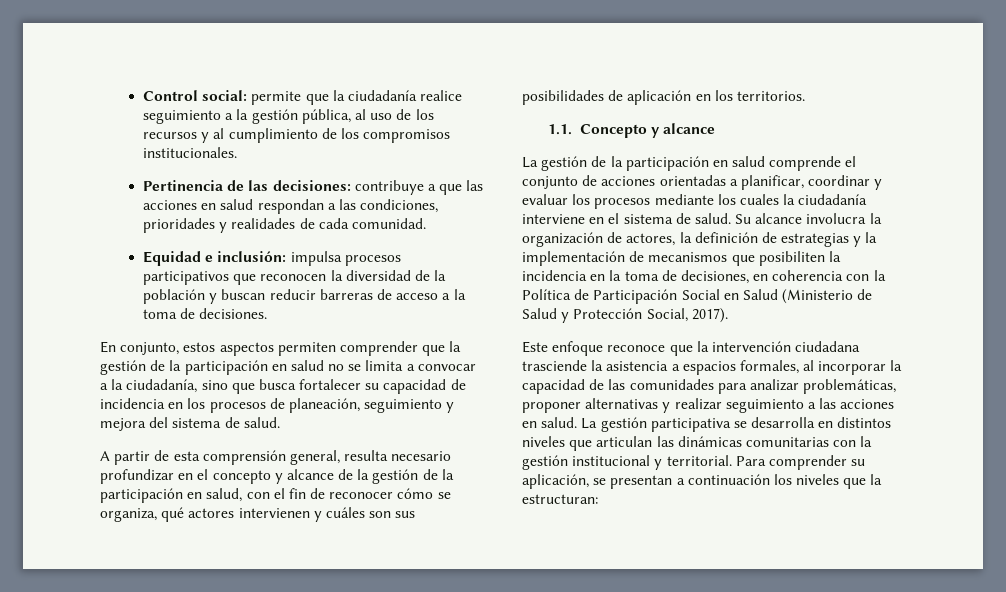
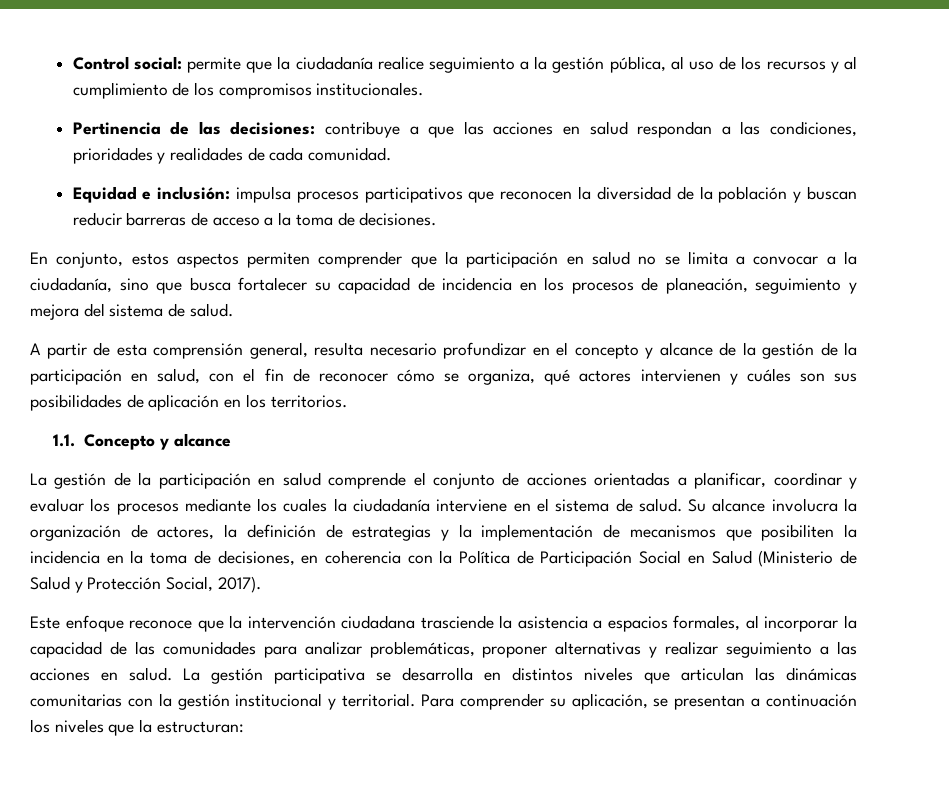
[100,360,182,375] gestión de la -> (459, 258) none

